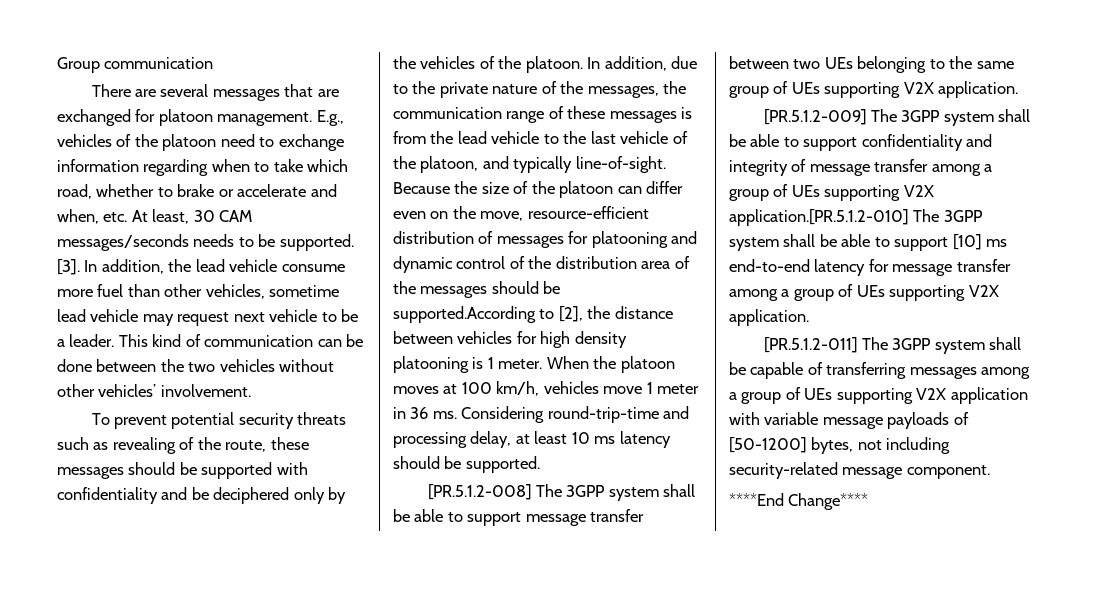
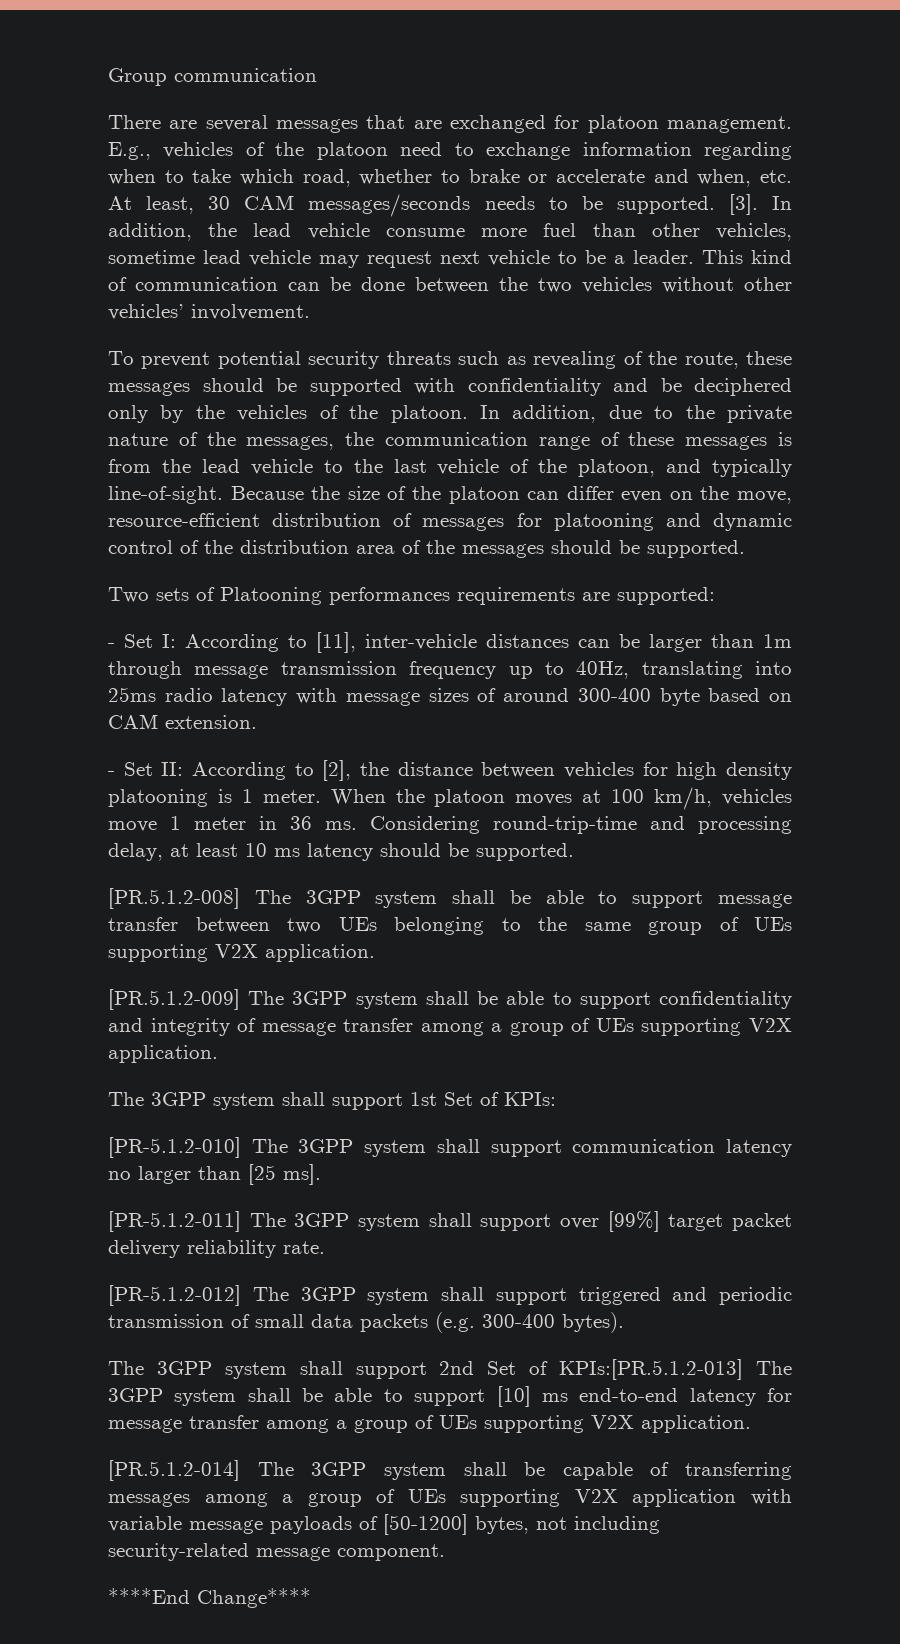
[393,306,536,323] supported.According -> [647,540,745,558] [108,587,715,605] [108,632,792,653] [108,661,792,679] [108,687,793,706] [108,714,257,729] [108,762,286,780] supported. // Two sets of Platooning performances requirements are supported: // - Set I: According to [11], inter-vehicle distances can be larger than 1m through message transmission frequency up to 40Hz, translating into 25ms radio latency with message sizes of around 300-400 byte based on CAM extension. // - Set II: According
[729,209,909,226] application.[PR.5.1.2-010] -> [108,1045,218,1063] [108,1092,556,1110] [108,1137,792,1158] [108,1164,321,1185] [108,1211,792,1232] [108,1240,325,1258] [108,1285,792,1306] [108,1312,624,1333] [108,1359,744,1380] application. // The 3GPP system shall support 1st Set of KPIs: // [PR-5.1.2-010] The 3GPP system shall support communication latency no larger than [25 ms]. // [PR-5.1.2-011] The 3GPP system shall support over [99%] target packet delivery reliability rate. // [PR-5.1.2-012] The 3GPP system shall support triggered and periodic transmission of small data packets (e.g. 300-400 bytes). // The 3GPP system shall support 2nd Set of KPIs:[PR.5.1.2-013]
[763,337,858,353] [PR.5.1.2-011] -> [108,1460,240,1481] [PR.5.1.2-014]

